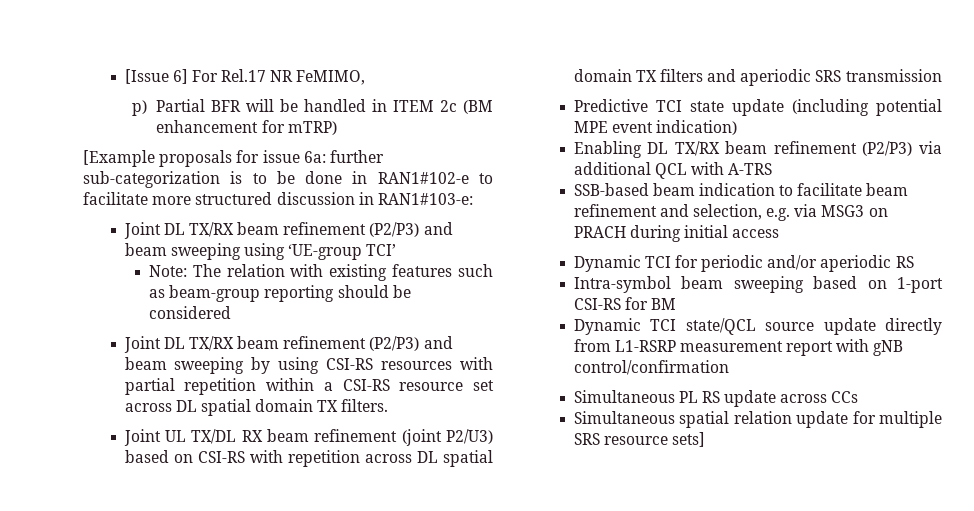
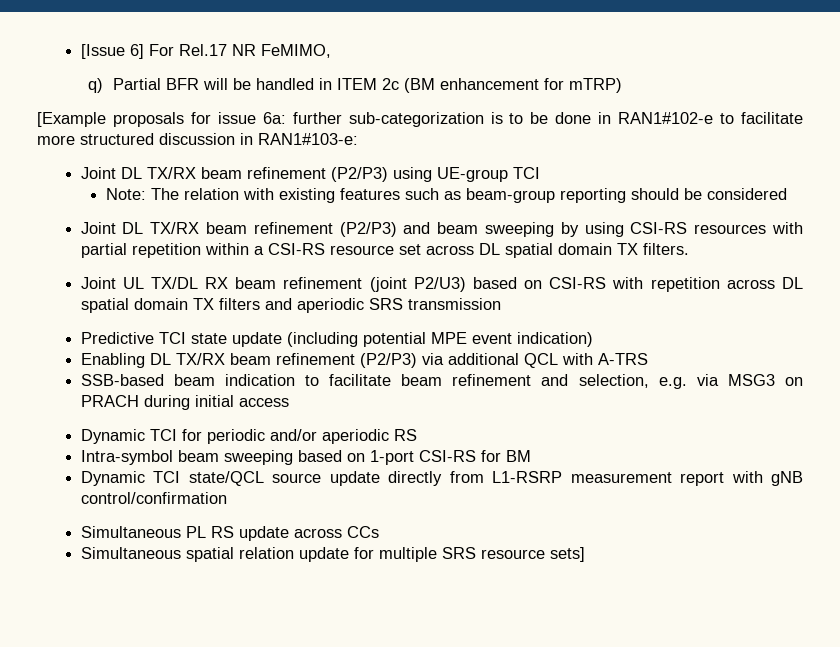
[131,100,147,116] p) -> [87,78,103,93] q)
[423,222,453,235] [124,243,397,260] and beam sweeping using ‘UE-group TCI’ -> [392,167,540,182] using UE-group TCI

